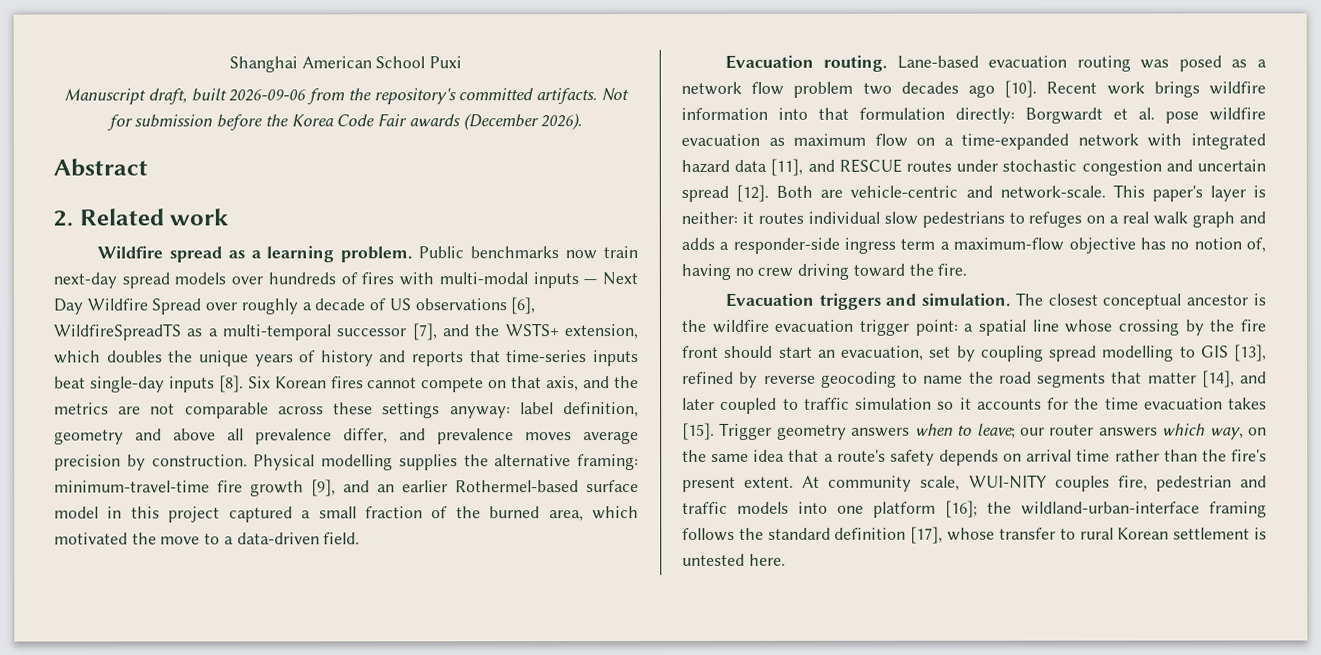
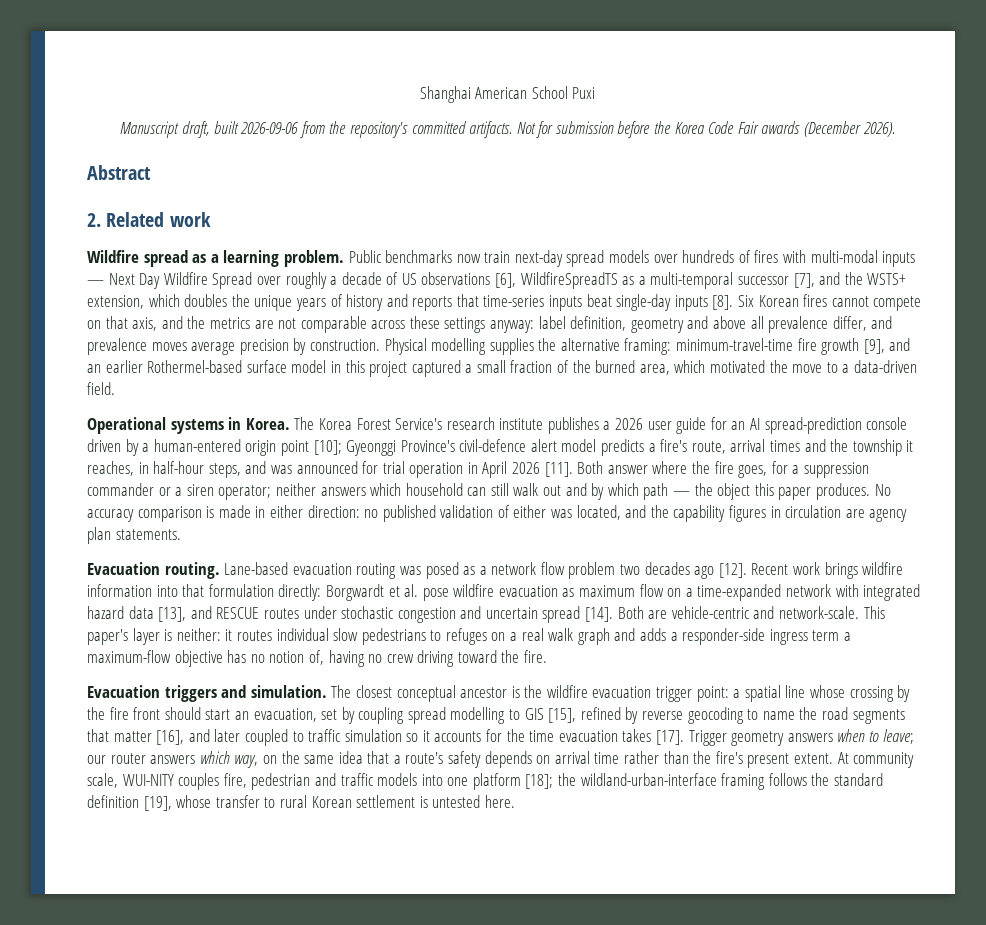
(361, 538) none -> [87,417,908,434] [87,439,914,456] [87,461,869,478] [87,483,891,500] [87,505,908,522] [87,527,181,544] // Operational systems in Korea. The Korea Forest Service's research institute publishes a 2026 user guide for an AI spread-prediction console driven by a human-entered origin point [10]; Gyeonggi Province's civil-defence alert model predicts a fire's route, arrival times and the township it reaches, in half-hour steps, and was announced for trial operation in April 2026 [11]. Both answer where the fire goes, for a suppression commander or a siren operator; neither answers which household can still walk out and by which path — the object this paper produces. No accuracy comparison is made in either direction: no published validation of either was located, and the capability figures in circulation are agency plan statements.
[1004,80,1038,98] [10]. -> [718,563,747,578] [12].
[770,158,804,176] [11], -> [158,607,187,622] [13],
[736,184,770,202] [12]. -> [585,607,614,622] [14].
[1234,344,1267,362] [13], -> [548,708,577,723] [15],
[1201,370,1235,388] [14], -> [156,730,185,745] [16],
[682,422,715,440] [15]. -> [656,730,685,745] [17].
[945,500,978,518] [16]; -> [525,774,554,789] [18];
[910,526,944,544] [17], -> [143,796,172,811] [19],

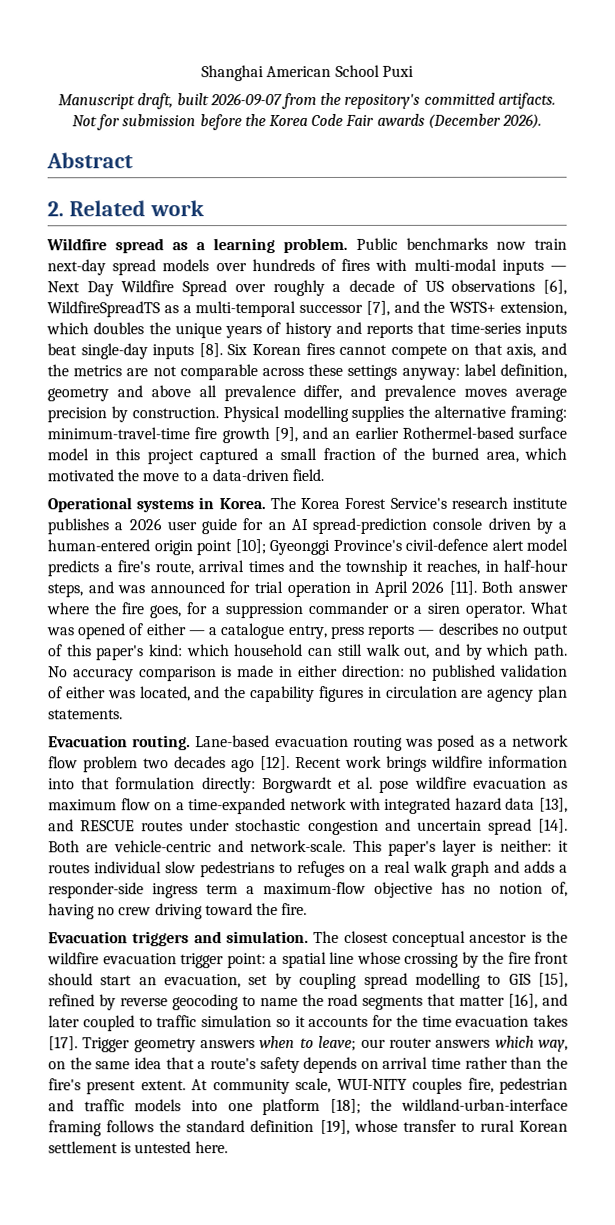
[240,122,299,134] 2026-09-06 -> [209,93,282,107] 2026-09-07
[218,483,366,500] operator; neither answers -> [465,601,569,618] [47,622,569,640] [48,644,184,661] operator. What was opened of either — a catalogue entry, press reports — describes no output of this paper's kind:
[543,485,562,496] out -> [404,645,431,659] out,
[643,483,870,500] path — the object this paper produces. -> [533,643,568,660] path.

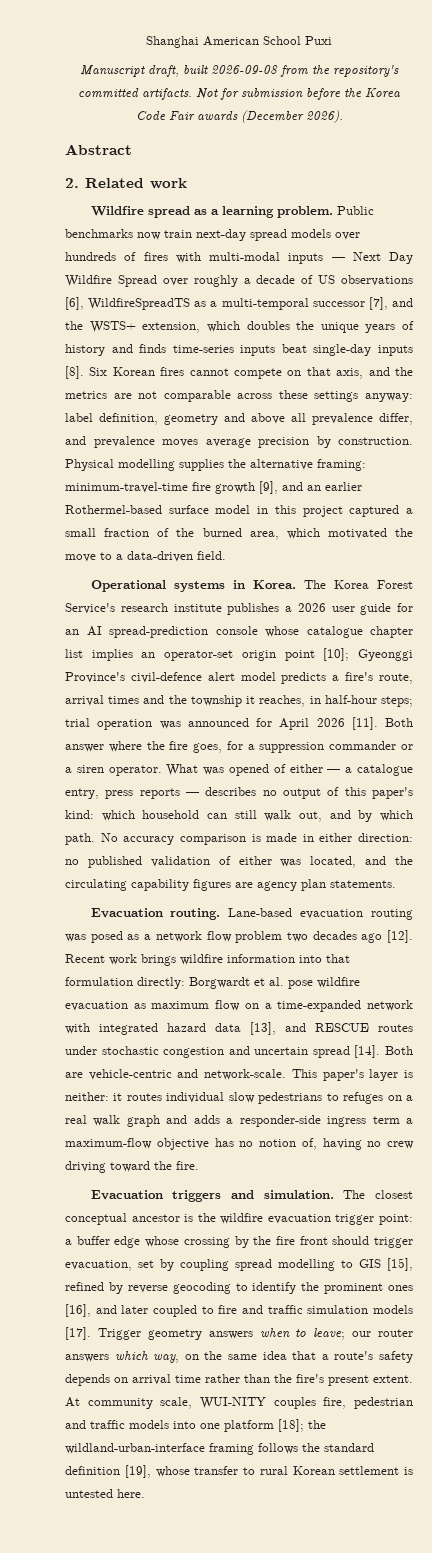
[209,93,282,107] 2026-09-07 -> [211,65,278,74] 2026-09-08
[366,321,447,338] reports that -> [139,344,167,353] finds
[487,517,567,534] [47,539,150,552] driven by a human-entered -> [265,626,413,638] [65,649,234,661] whose catalogue chapter list implies an operator-set
[47,581,370,598] steps, and was announced for trial operation in -> [381,696,414,707] [65,718,272,730] steps; trial operation was announced for
(247, 692) none -> [65,879,127,891] circulating
[367,685,458,698] in circulation -> (231, 885) none
[281,951,354,969] spatial line -> [76,1236,141,1248] buffer edge
[100,975,157,986] start an -> [373,1237,413,1248] trigger
[259,993,506,1010] name the road segments that matter -> [252,1282,413,1294] identify the prominent ones
[156,1014,568,1028] traffic simulation so it accounts for the time evacuation takes -> [218,1305,413,1314] fire and traffic simulation models

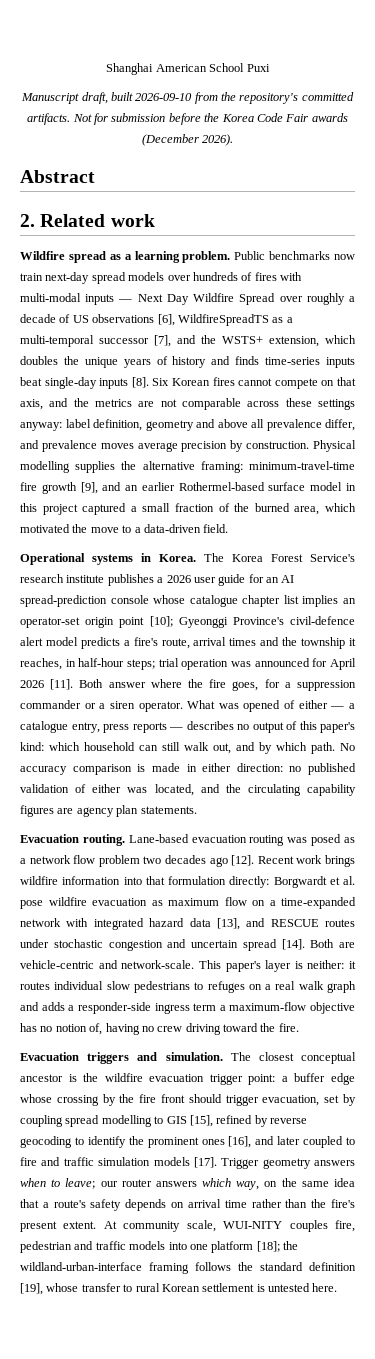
[211,65,278,74] 2026-09-08 -> [135,93,193,101] 2026-09-10

